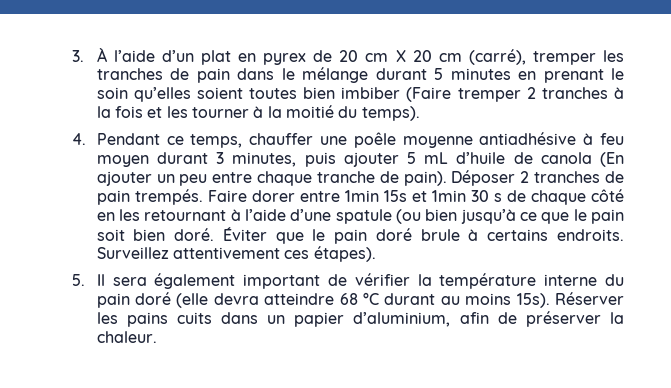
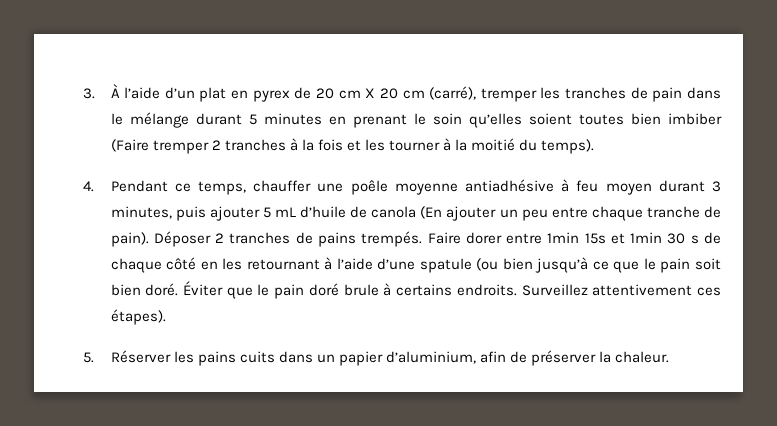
[96,190,130,205] pain -> [317,232,356,247] pains
[96,273,625,289] [96,292,550,308] Il sera également important de vérifier la température interne du pain doré (elle devra atteindre 68 °C durant au moins 15s). -> (95, 357) none

